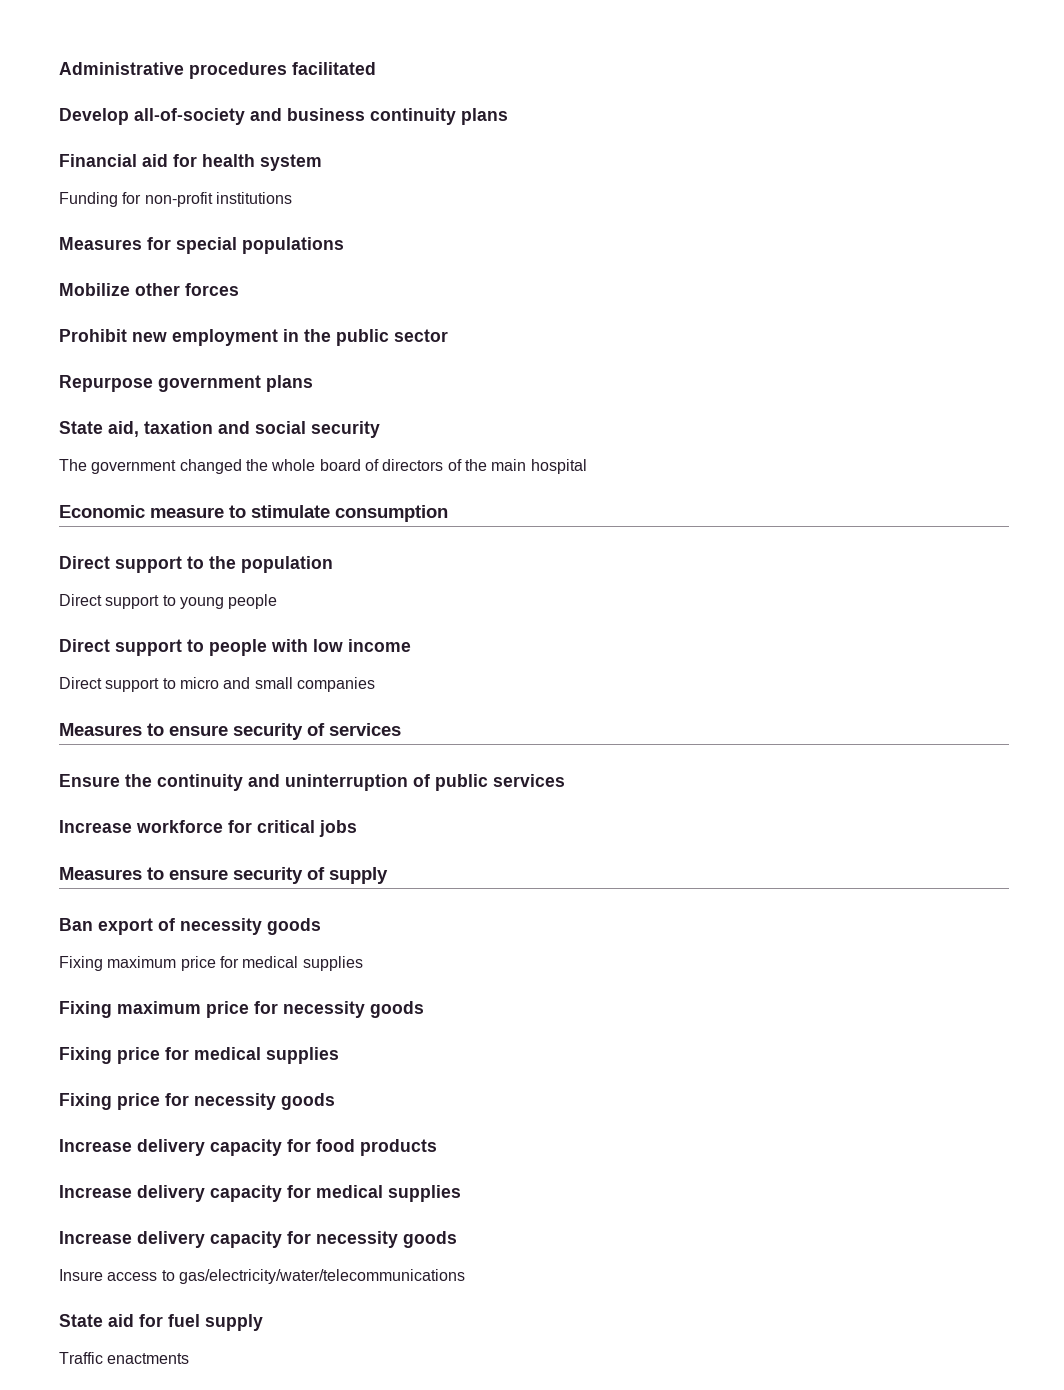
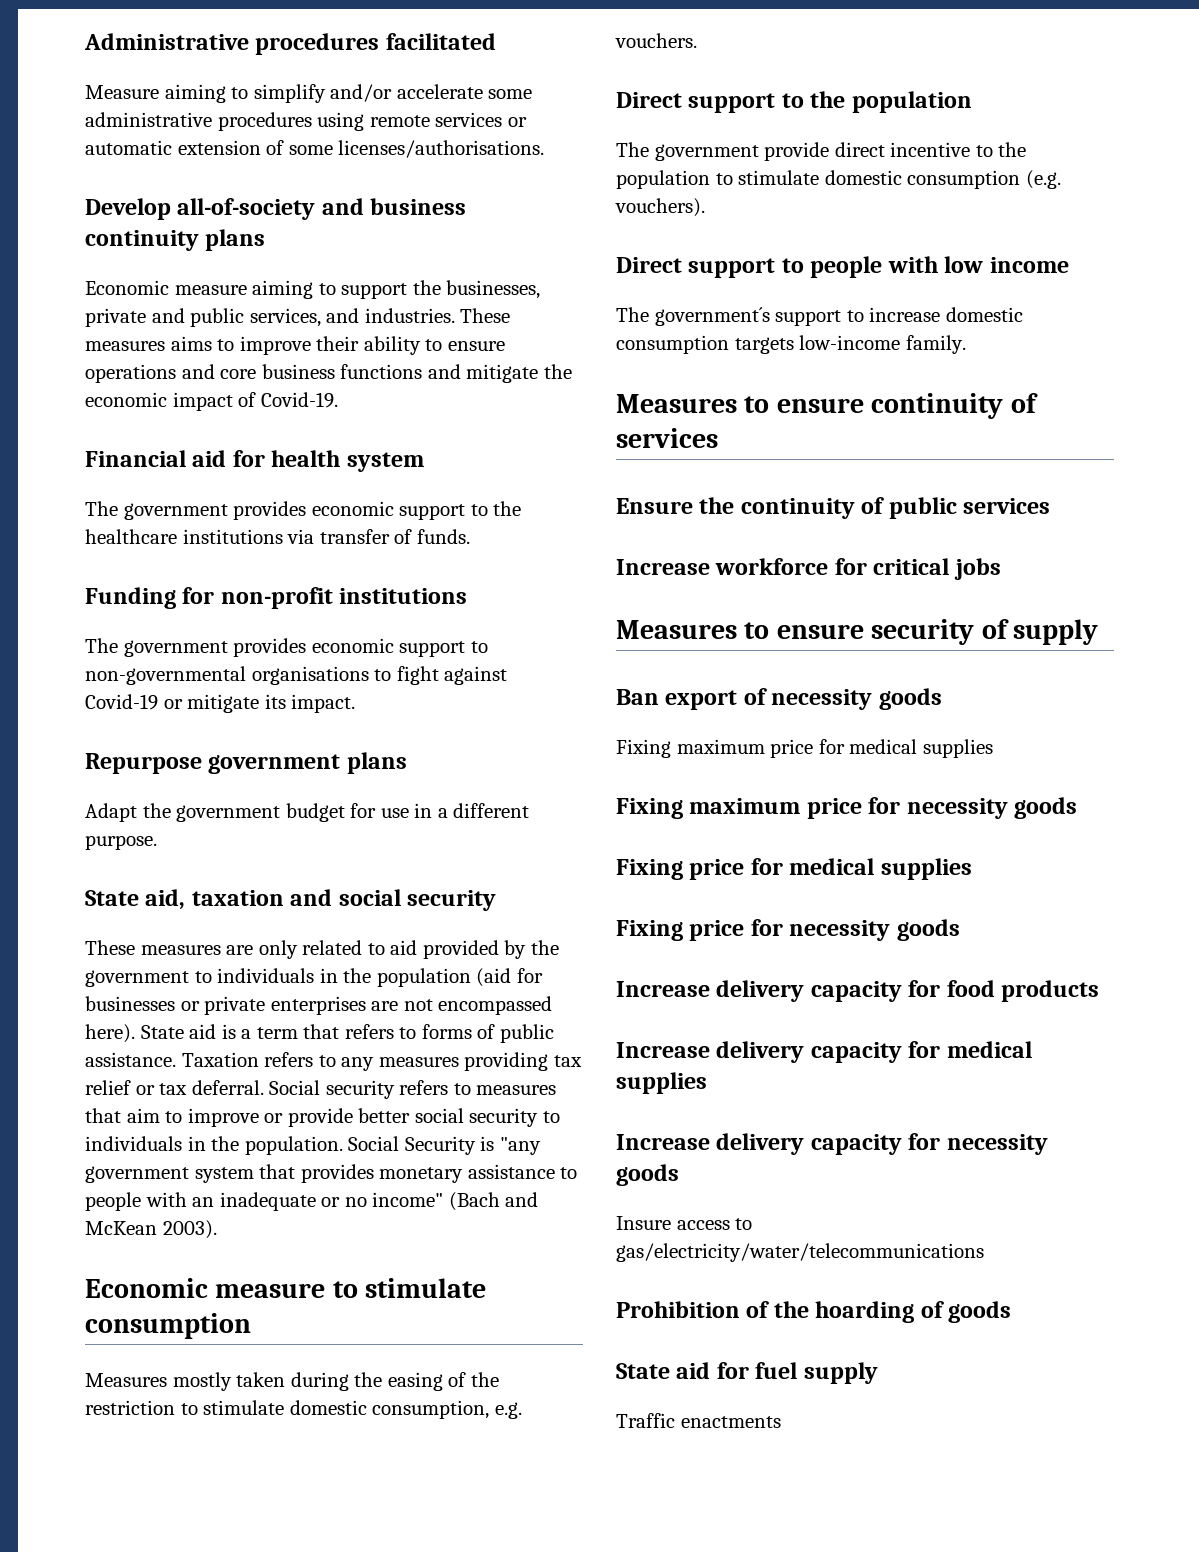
(376, 68) none -> [85,84,533,103] [85,112,527,131] [85,140,545,158] // Measure aiming to simplify and/or accelerate some administrative procedures using remote services or automatic extension of some licenses/authorisations.
(508, 116) none -> [85,280,541,299] [85,308,511,327] [85,336,505,355] [85,364,572,383] [85,392,338,411] // Economic measure aiming to support the businesses, private and public services, and industries. These measures aims to improve their ability to ensure operations and core business functions and mitigate the economic impact of Covid-19.
[59,192,292,207] [59,237,344,254] [59,283,239,296] [59,329,448,346] [59,375,313,392] Funding for non-profit institutions // Measures for special populations // Mobilize other forces // Prohibit new employment in the public sector // Repurpose government plans -> [85,501,522,520] [85,529,470,544] [85,587,468,609] [85,638,488,657] [85,666,508,685] [85,694,356,713] [85,752,407,774] [85,803,530,822] [85,835,157,850] The government provides economic support to the healthcare institutions via transfer of funds. // Funding for non-profit institutions // The government provides economic support to non-governmental organisations to fight against Covid-19 or mitigate its impact. // Repurpose government plans // Adapt the government budget for use in a different purpose.
[59,459,587,474] The government changed the whole board of directors of the main hospital -> [85,940,559,959] [85,968,543,987] [85,996,553,1015] [85,1024,554,1043] [85,1052,582,1071] [85,1080,557,1099] [85,1108,560,1127] [85,1136,541,1155] [85,1164,578,1183] [85,1192,539,1211] [85,1220,217,1239] These measures are only related to aid provided by the government to individuals in the population (aid for businesses or private enterprises are not encompassed here). State aid is a term that refers to forms of public assistance. Taxation refers to any measures providing tax relief or tax deferral. Social security refers to measures that aim to improve or provide better social security to individuals in the population. Social Security is "any government system that provides monetary assistance to people with an inadequate or no income" (Bach and McKean 2003).
(448, 513) none -> [85,1372,499,1391] [85,1400,522,1419] [615,33,697,48] // Measures mostly taken during the easing of the restriction to stimulate domestic consumption, e.g. vouchers.
[59,594,278,609] Direct support to young people -> [616,142,1027,161] [616,170,1061,189] [615,198,705,217] The government provide direct incentive to the population to stimulate domestic consumption (e.g. vouchers).
[59,677,375,692] [59,723,303,740] Direct support to micro and small companies // Measures to ensure security -> [616,307,1023,326] [616,335,966,354] [616,393,1004,419] The government´s support to increase domestic consumption targets low-income family. // Measures to ensure continuity
[248,774,408,791] and uninterruption -> (855, 508) none
(465, 1276) none -> [616,1301,1012,1323] // Prohibition of the hoarding of goods

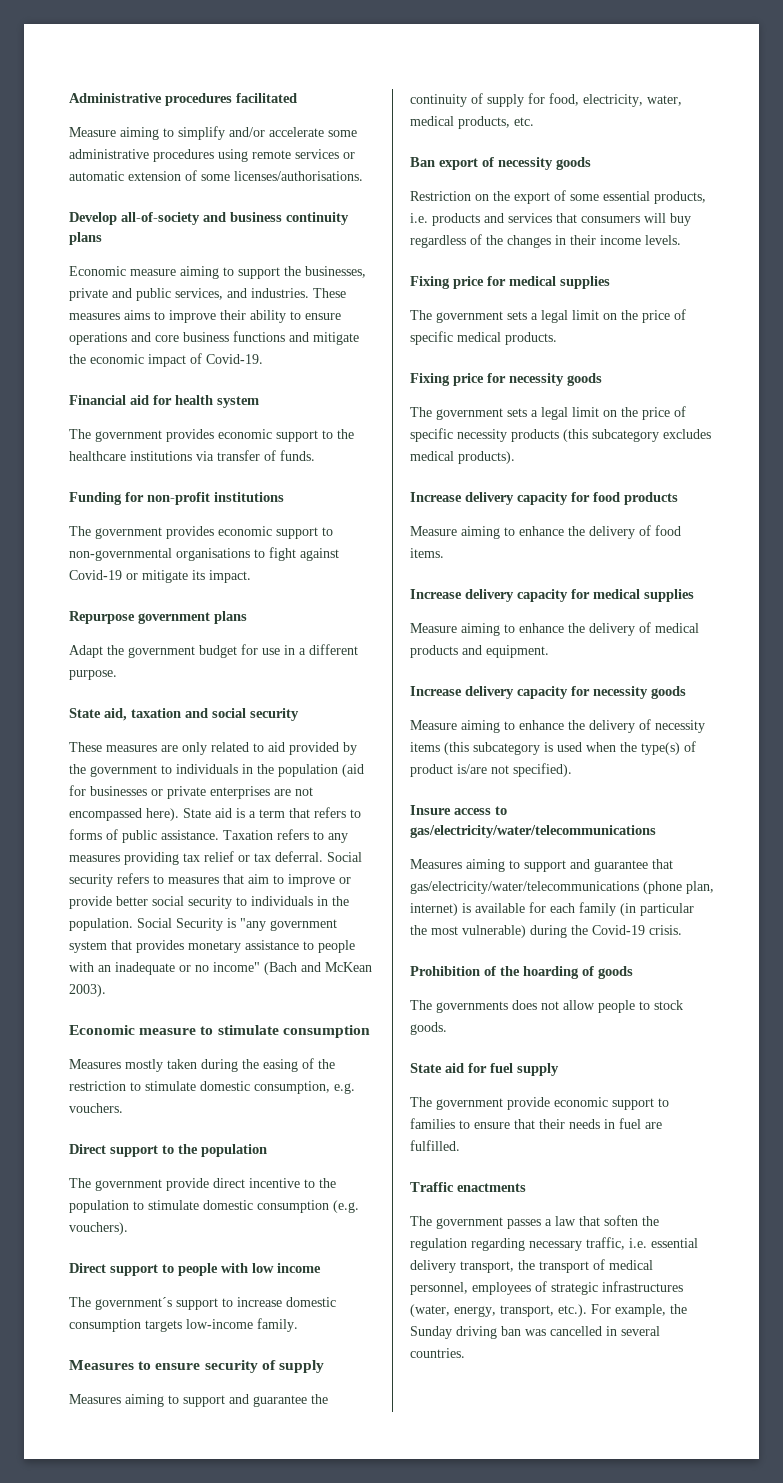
[871,393,1038,419] [616,428,718,448] [616,497,1051,519] [616,558,1001,580] [616,619,1099,645] continuity of services // Ensure the continuity of public services // Increase workforce for critical jobs // Measures to ensure security of supply -> [204,1360,324,1373] [69,1394,328,1407] [410,93,682,107] [410,116,534,129] security of supply // Measures aiming to support and guarantee the continuity of supply for food, electricity, water, medical products, etc.
[616,739,993,758] [616,797,1078,819] Fixing maximum price for medical supplies // Fixing maximum price for necessity goods -> [410,190,706,204] [410,213,691,226] [410,234,681,248] Restriction on the export of some essential products, i.e. products and services that consumers will buy regardless of the changes in their income levels.
(972, 869) none -> [410,309,686,323] [410,331,557,345] // The government sets a legal limit on the price of specific medical products.
(960, 930) none -> [410,406,686,420] [410,428,711,442] [410,451,515,464] // The government sets a legal limit on the price of specific necessity products (this subcategory excludes medical products).
(1100, 991) none -> [410,525,681,539] [410,548,444,558] // Measure aiming to enhance the delivery of food items.
(707, 1083) none -> [410,622,699,636] [410,645,549,658] // Measure aiming to enhance the delivery of medical products and equipment.
[616,1216,753,1230] [616,1243,984,1262] Insure access to gas/electricity/water/telecommunications -> [410,719,705,733] [410,741,696,755] [410,763,572,777] [410,805,507,815] [410,825,656,838] [410,859,673,872] [410,881,714,894] [410,902,694,916] [410,925,682,938] Measure aiming to enhance the delivery of necessity items (this subcategory is used when the type(s) of product is/are not specified). // Insure access to gas/electricity/water/telecommunications // Measures aiming to support and guarantee that gas/electricity/water/telecommunications (phone plan, internet) is available for each family (in particular the most vulnerable) during the Covid-19 crisis.
(1012, 1312) none -> [410,1000,683,1013] [410,1022,447,1035] // The governments does not allow people to stock goods.
[616,1413,781,1428] Traffic enactments -> [410,1097,669,1110] [410,1118,662,1129] [410,1140,460,1151] [410,1182,526,1192] [410,1215,659,1229] [410,1237,698,1251] [410,1259,653,1273] [410,1281,683,1295] [410,1304,687,1317] [410,1326,660,1339] [410,1348,465,1358] The government provide economic support to families to ensure that their needs in fuel are fulfilled. // Traffic enactments // The government passes a law that soften the regulation regarding necessary traffic, i.e. essential delivery transport, the transport of medical personnel, employees of strategic infrastructures (water, energy, transport, etc.). For example, the Sunday driving ban was cancelled in several countries.

